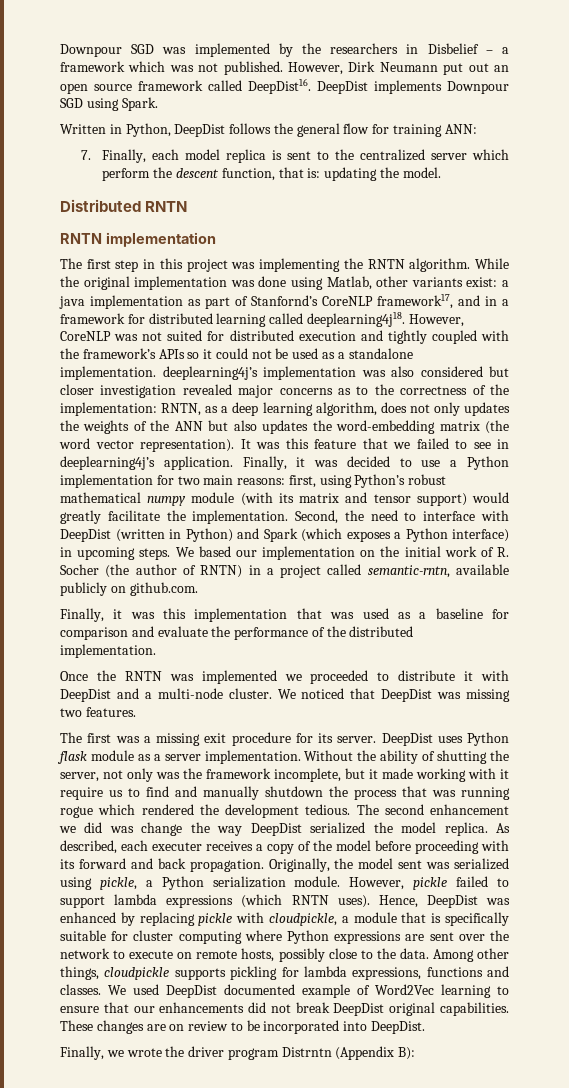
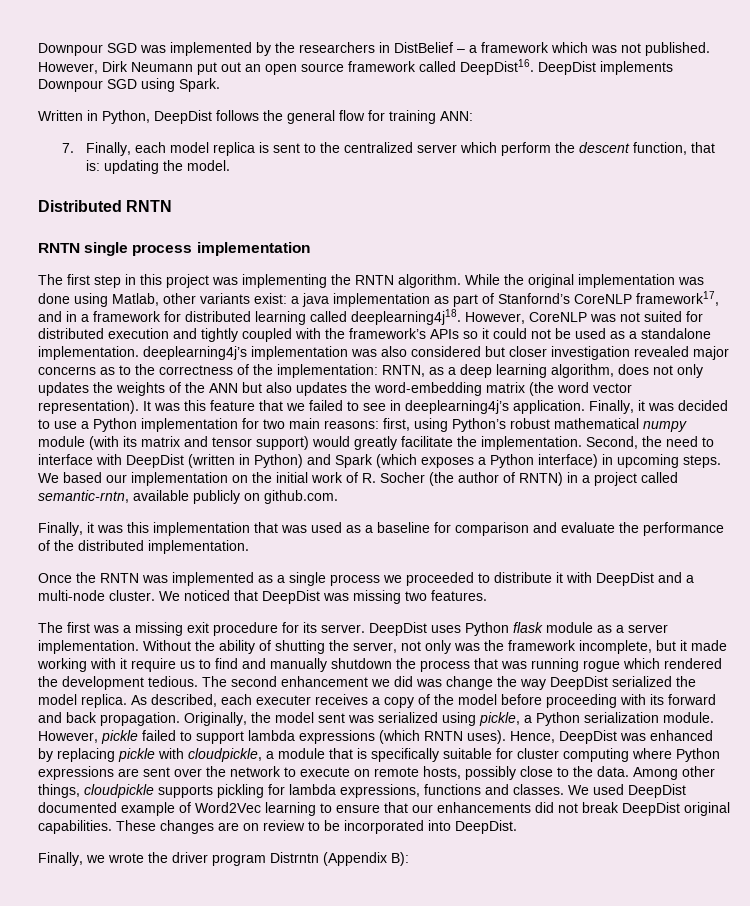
[427,43,479,54] Disbelief -> [394,42,453,53] DistBelief
(102, 238) none -> [84,242,193,256] single process
(277, 677) none -> [258,572,380,586] as a single process

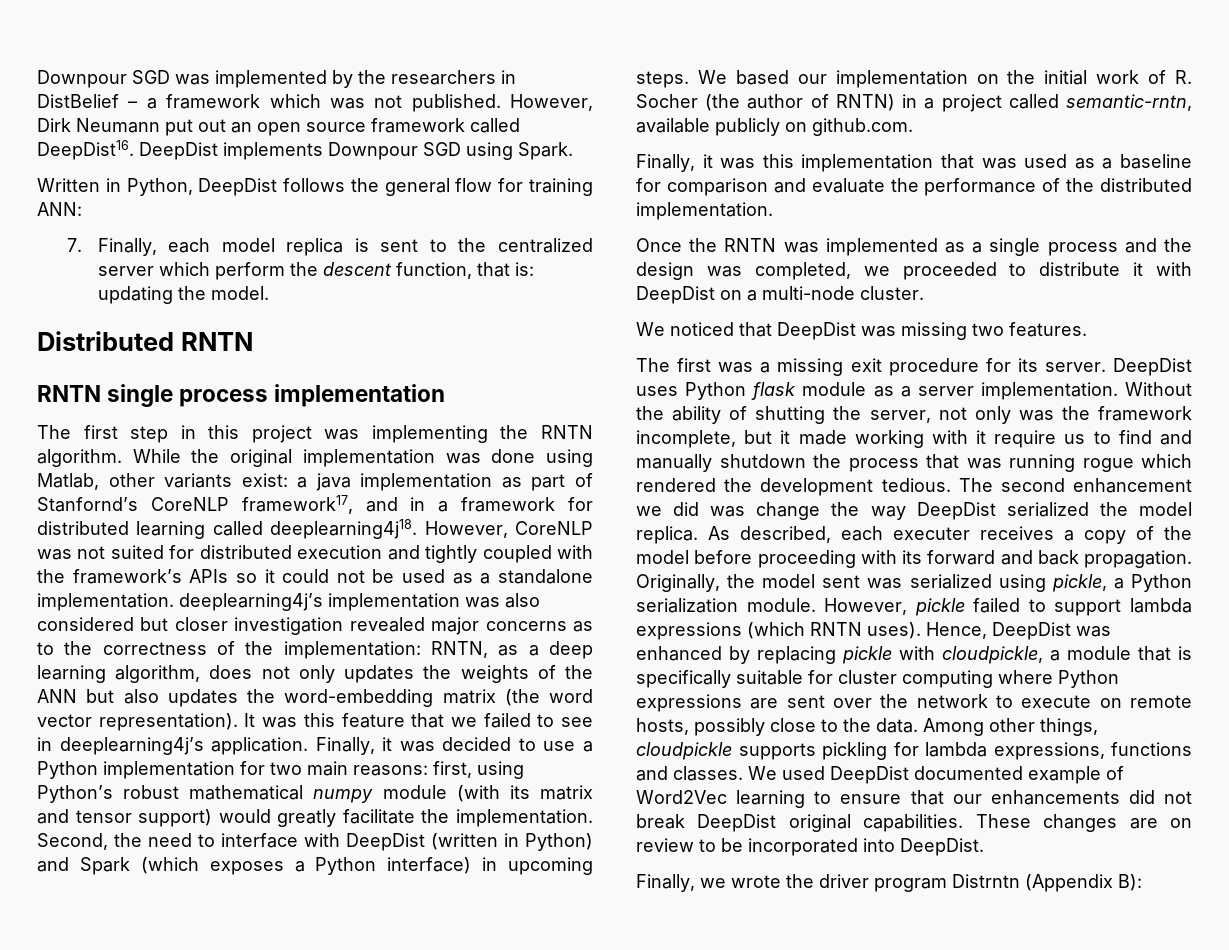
(380, 580) none -> [1124,238,1192,253] [636,262,851,280] and the design was completed,
[658,572,682,583] and -> [720,290,742,300] on
(155, 595) none -> (924, 293) //

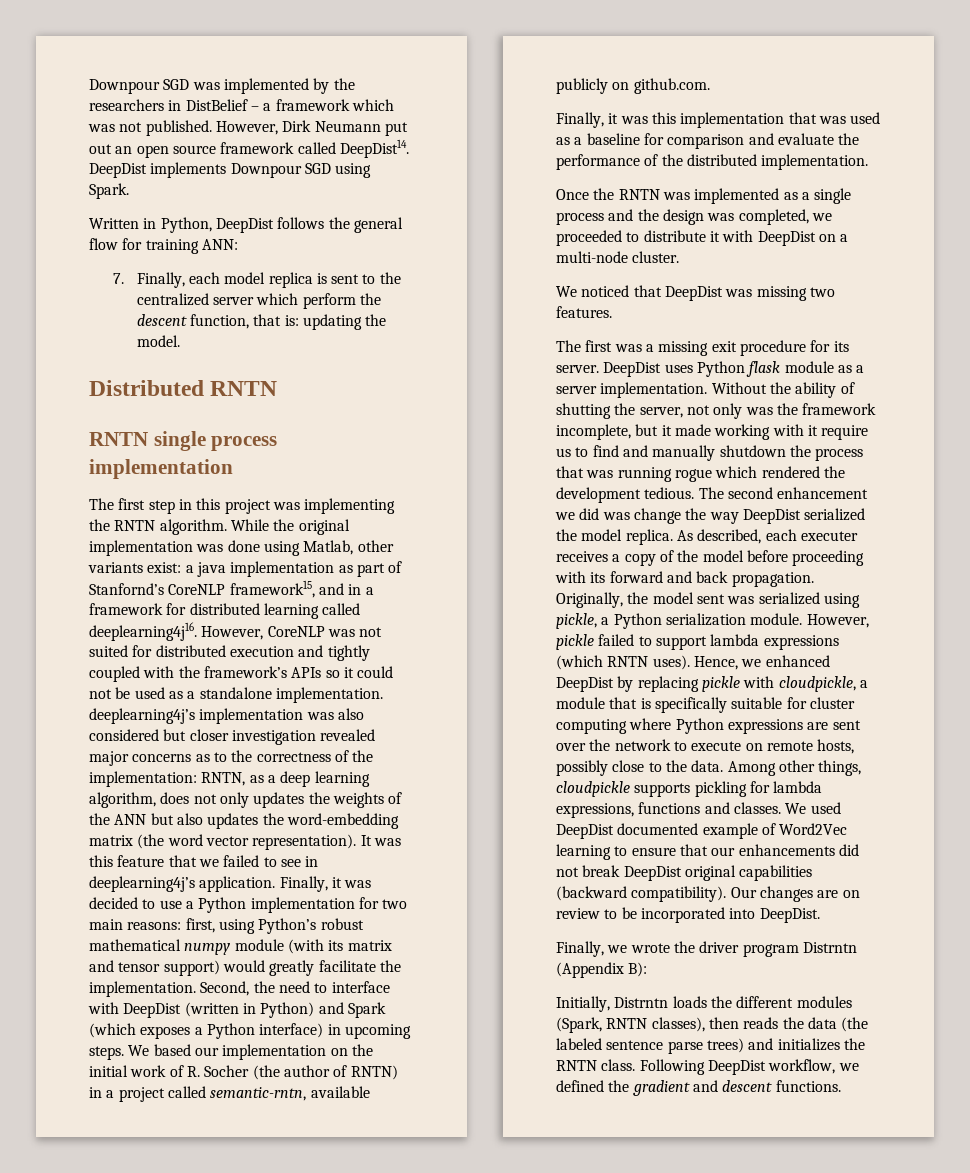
[37,140,134,160] DeepDist16. -> [339,139,409,158] DeepDist14.
[241,495,353,514] framework17, -> [229,580,315,598] framework15,
[270,519,418,539] deeplearning4j18. -> [89,622,197,641] deeplearning4j16.
[992,622,1111,640] [636,646,722,661] DeepDist was enhanced -> [741,655,830,667] [556,677,614,692] we enhanced DeepDist
[863,814,1031,832] capabilities. These -> [739,865,813,881] [556,886,757,902] capabilities (backward compatibility). Our
(1142, 882) none -> [556,996,852,1012] [556,1017,869,1033] [556,1038,865,1054] [556,1059,859,1075] [556,1080,841,1096] // Initially, Distrntn loads the different modules (Spark, RNTN classes), then reads the data (the labeled sentence parse trees) and initializes the RNTN class. Following DeepDist workflow, we defined the gradient and descent functions.

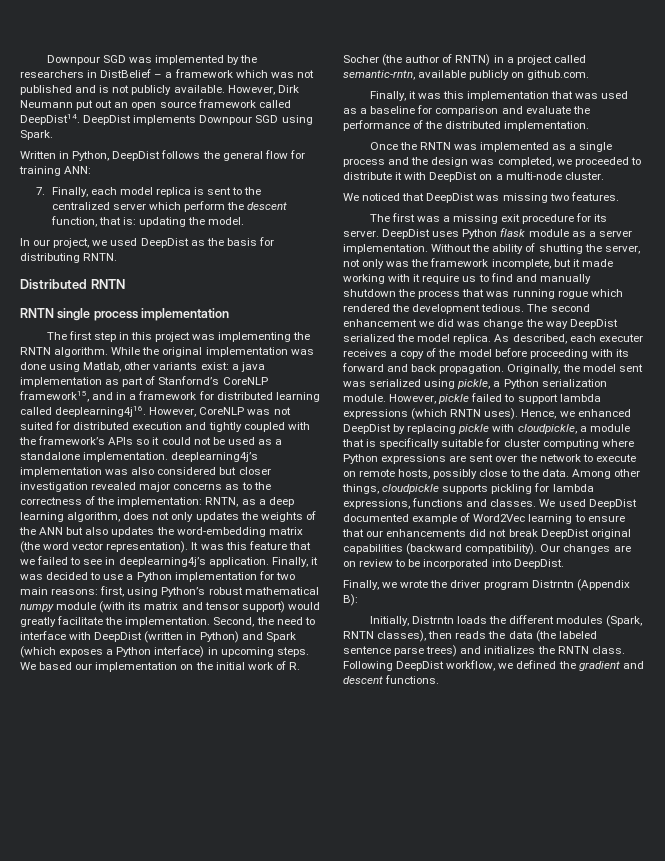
[145,120,212,136] published. -> [20,85,225,95] published and is not publicly available.
(180, 341) none -> [20,237,274,248] [20,253,118,263] // In our project, we used DeepDist as the basis for distributing RNTN.

